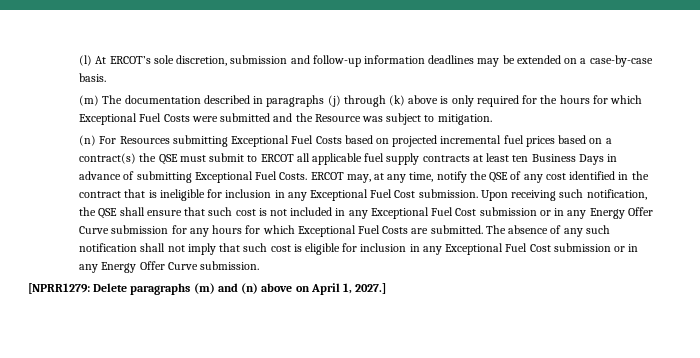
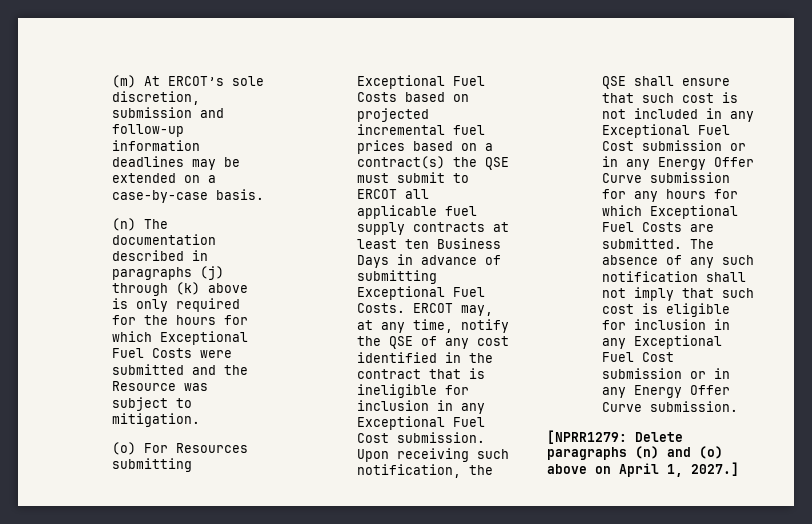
[79,55,93,66] (l) -> [112,75,137,88] (m)
[79,95,100,106] (m) -> [112,218,137,231] (n)
[79,135,97,146] (n) -> [112,442,137,455] (o)
[193,283,259,294] (m) and (n) -> [635,446,723,459] (n) and (o)

